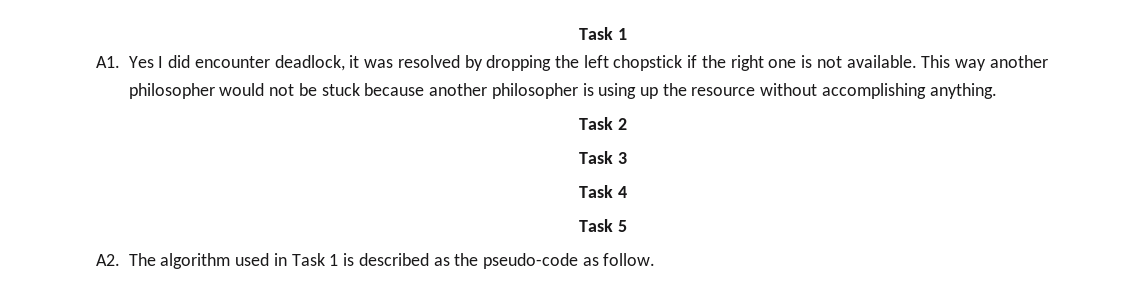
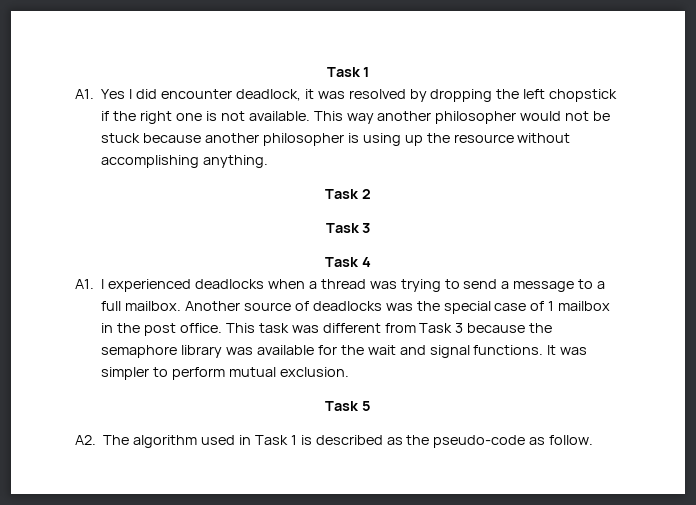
(627, 192) none -> [75,279,606,292] [101,301,611,314] [101,323,553,336] [101,345,588,358] [101,367,349,380] // A1. I experienced deadlocks when a thread was trying to send a message to a full mailbox. Another source of deadlocks was the special case of 1 mailbox in the post office. This task was different from Task 3 because the semaphore library was available for the wait and signal functions. It was simpler to perform mutual exclusion.

